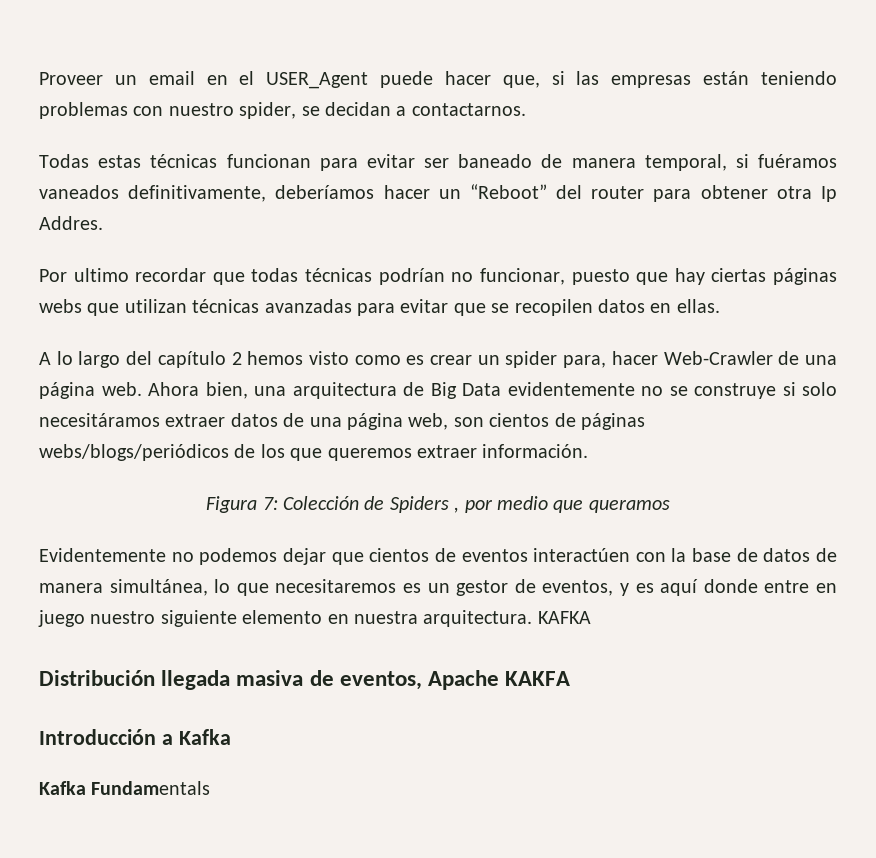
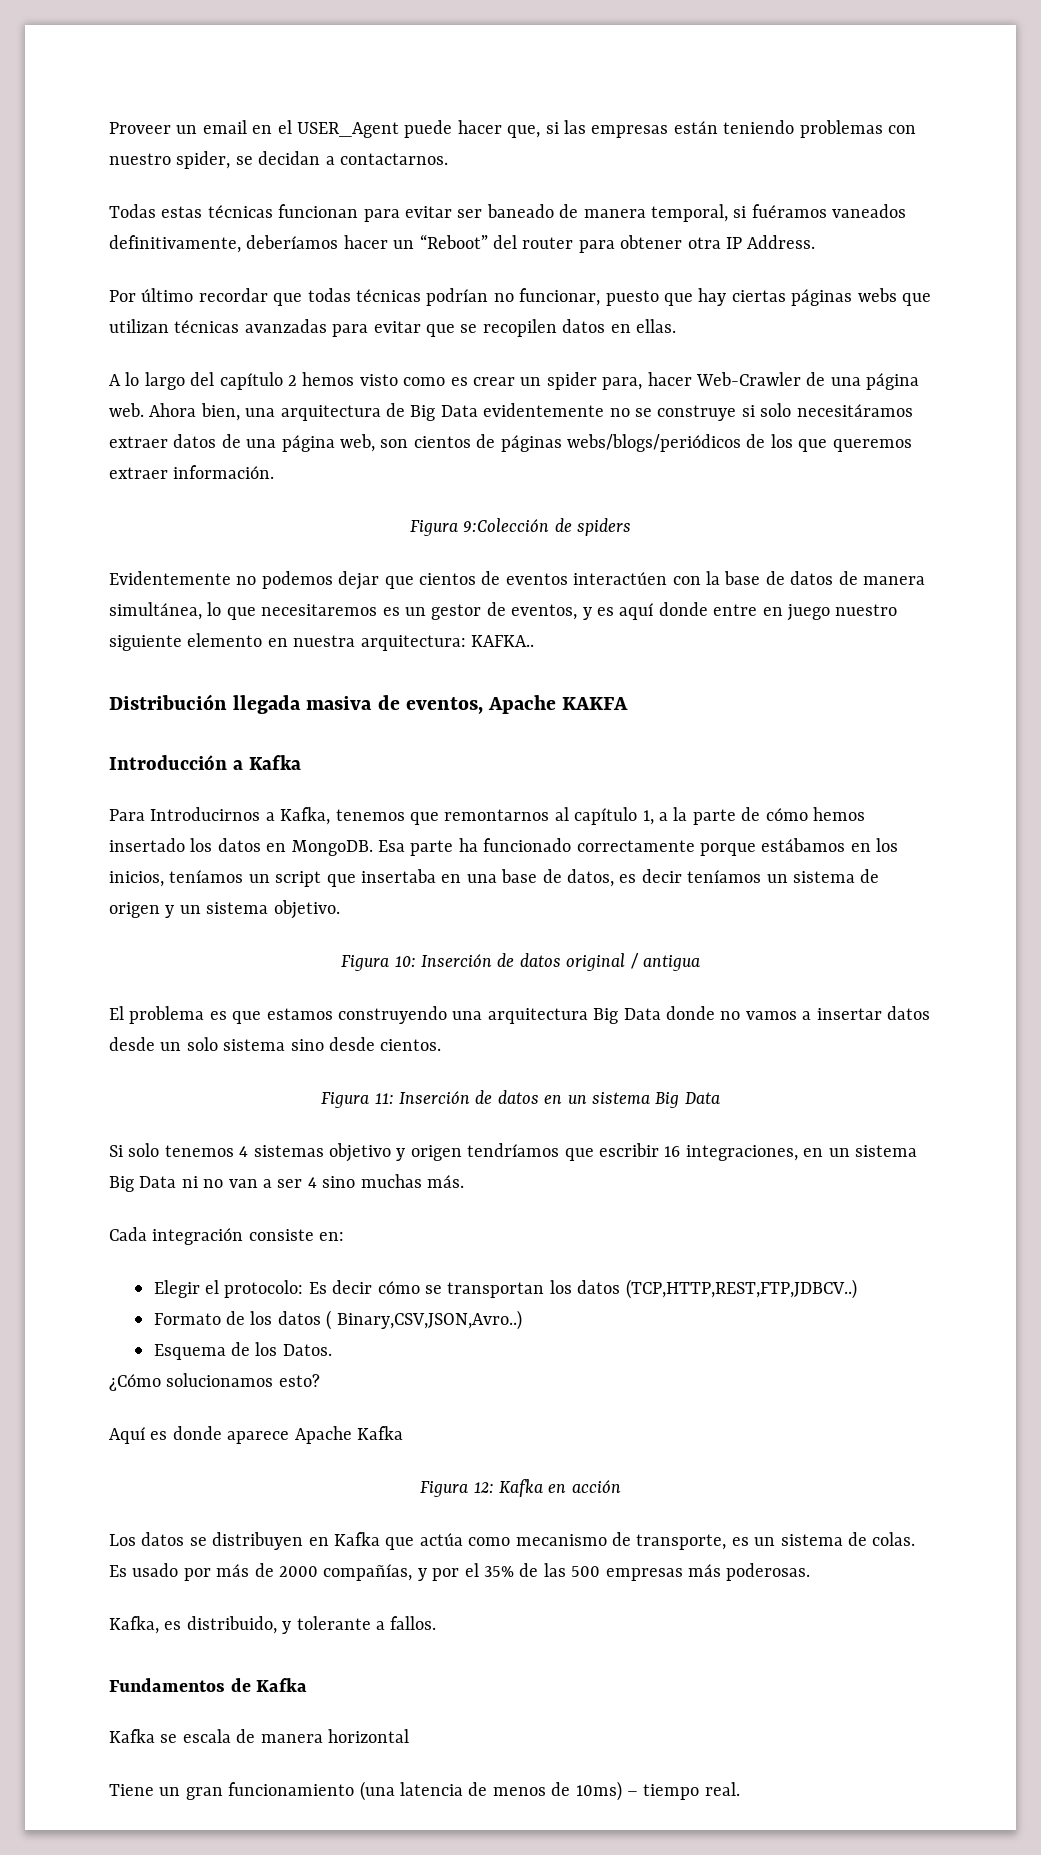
[820,186,837,202] [39,216,103,230] Ip Addres. -> [725,235,816,249] IP Address.
[73,268,129,282] ultimo -> [141,288,194,302] último
[262,496,670,513] 7: Colección de Spiders , por medio que queramos -> [463,518,632,536] 9:Colección de spiders
[423,610,591,627] arquitectura. KAFKA -> [360,635,534,651] arquitectura: KAFKA..
[39,781,211,795] Kafka Fundamentals -> [109,807,865,825] [109,838,899,856] [109,869,880,887] [109,900,340,919] [341,953,700,971] [109,1006,930,1024] [109,1037,442,1051] [321,1090,720,1108] [109,1143,917,1162] [109,1174,464,1192] [109,1227,345,1245] [153,1279,857,1299] [153,1310,522,1330] [153,1342,332,1360] [109,1373,320,1391] [109,1426,403,1444] [420,1479,621,1497] [109,1532,916,1550] [109,1563,811,1581] [109,1616,437,1634] [109,1678,308,1692] [109,1729,409,1743] [109,1781,740,1801] Para Introducirnos a Kafka, tenemos que remontarnos al capítulo 1, a la parte de cómo hemos insertado los datos en MongoDB. Esa parte ha funcionado correctamente porque estábamos en los inicios, teníamos un script que insertaba en una base de datos, es decir teníamos un sistema de origen y un sistema objetivo. // Figura 10: Inserción de datos original / antigua // El problema es que estamos construyendo una arquitectura Big Data donde no vamos a insertar datos desde un solo sistema sino desde cientos. // Figura 11: Inserción de datos en un sistema Big Data // Si solo tenemos 4 sistemas objetivo y origen tendríamos que escribir 16 integraciones, en un sistema Big Data ni no van a ser 4 sino muchas más. // Cada integración consiste en: // Elegir el protocolo: Es decir cómo se transportan los datos (TCP,HTTP,REST,FTP,JDBCV..) // Formato de los datos ( Binary,CSV,JSON,Avro..) // Esquema de los Datos. // ¿Cómo solucionamos esto? // Aquí es donde aparece Apache Kafka // Figura 12: Kafka en acción // Los datos se distribuyen en Kafka que actúa como mecanismo de transporte, es un sistema de colas. Es usado por más de 2000 compañías, y por el 35% de las 500 empresas más poderosas. // Kafka, es distribuido, y tolerante a fallos. // Fundamentos de Kafka // Kafka se escala de manera horizontal // Tiene un gran funcionamiento (una latencia de menos de 10ms) – tiempo real.

